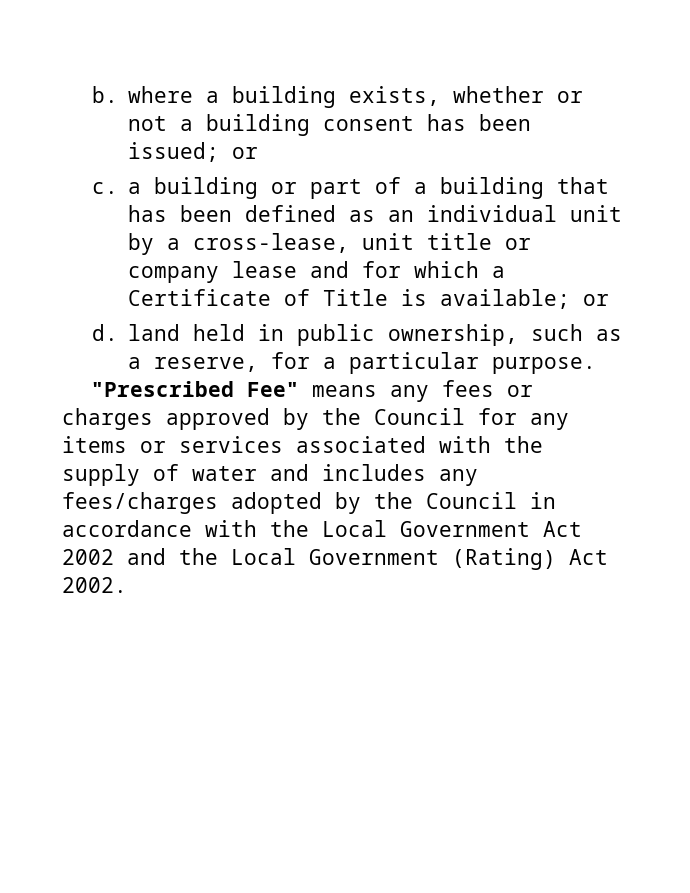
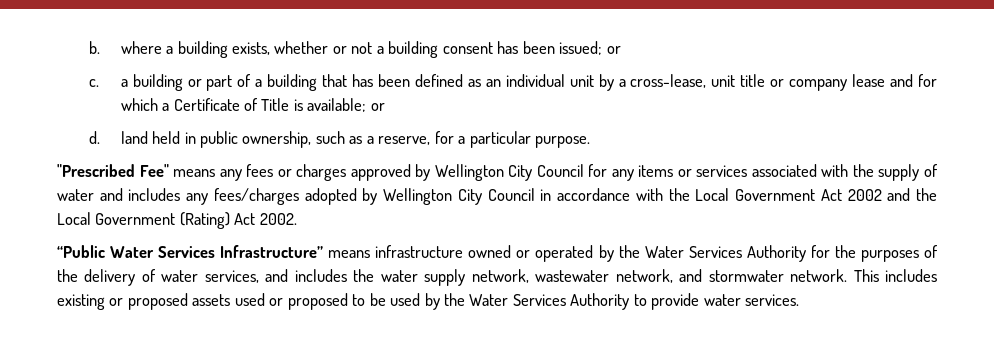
[322,408,361,425] the -> [434,164,533,181] Wellington City
[374,492,413,509] the -> [383,188,482,205] Wellington City
(127, 585) none -> [57,245,938,262] [57,269,938,286] [57,293,800,310] // “Public Water Services Infrastructure” means infrastructure owned or operated by the Water Services Authority for the purposes of the delivery of water services, and includes the water supply network, wastewater network, and stormwater network. This includes existing or proposed assets used or proposed to be used by the Water Services Authority to provide water services.

